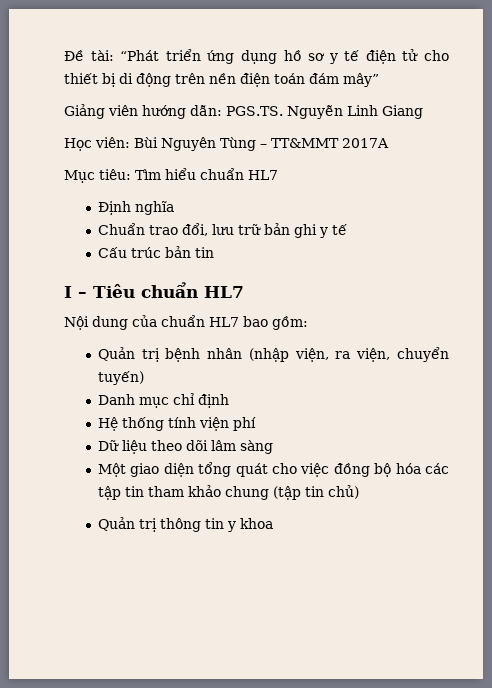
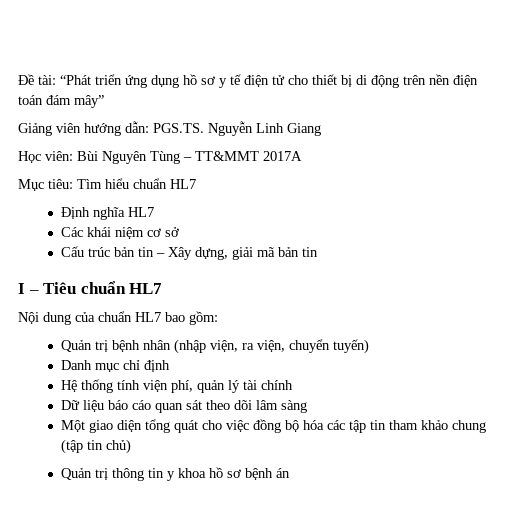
[97,223,347,238] [97,247,161,258] // Chuẩn trao đổi, lưu trữ bản ghi y tế // Cấu trúc -> [127,207,154,217] [60,227,179,239] [60,246,275,260] HL7 // Các khái niệm cơ sở // Cấu trúc bản tin – Xây dựng, giải mã
[232,417,256,431] [97,440,147,454] phí // Dữ liệu -> [170,380,293,393] [60,400,202,413] phí, quản lý tài chính // Dữ liệu báo cáo quan sát
(273, 523) none -> [208,467,290,480] hồ sơ bệnh án

